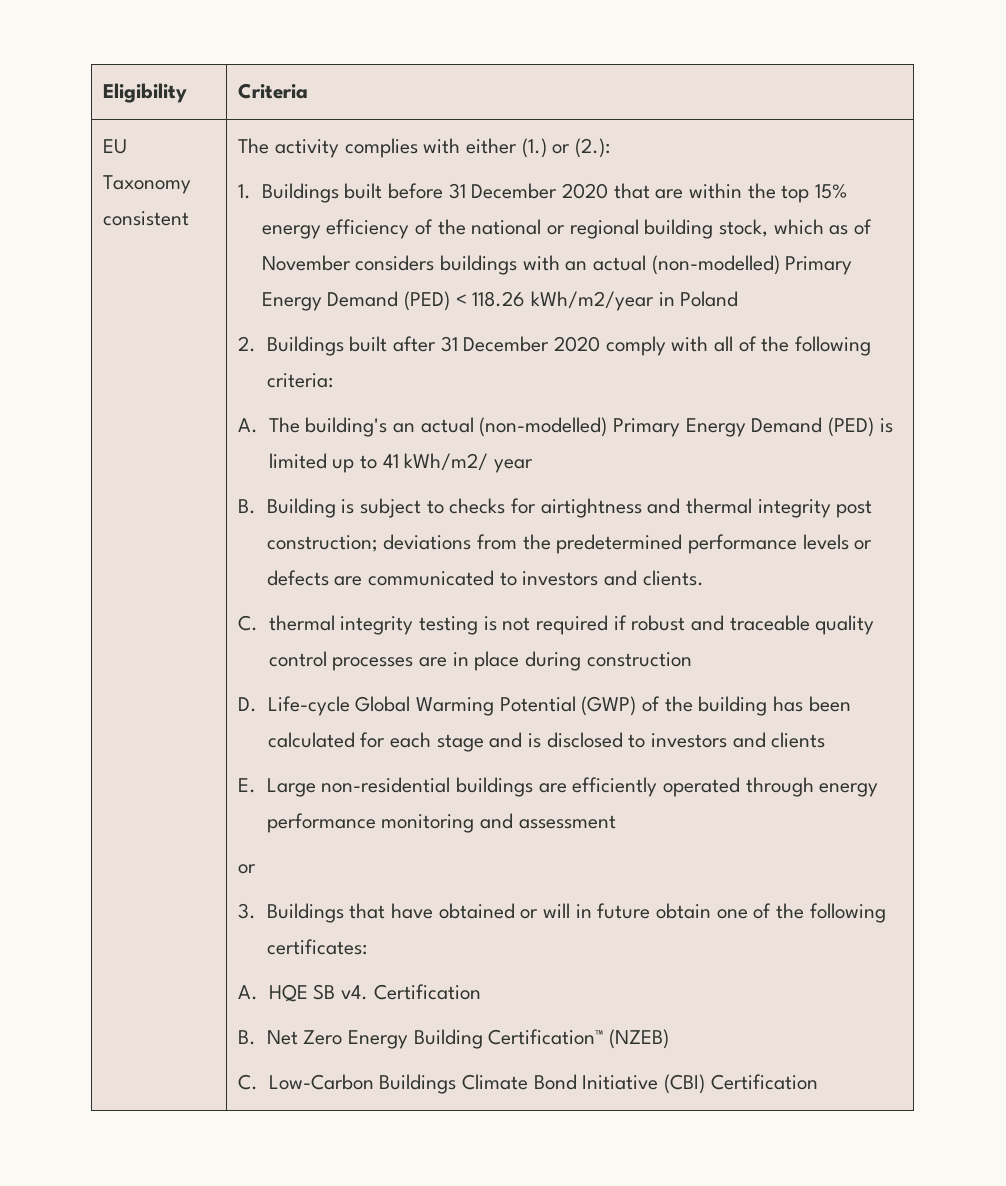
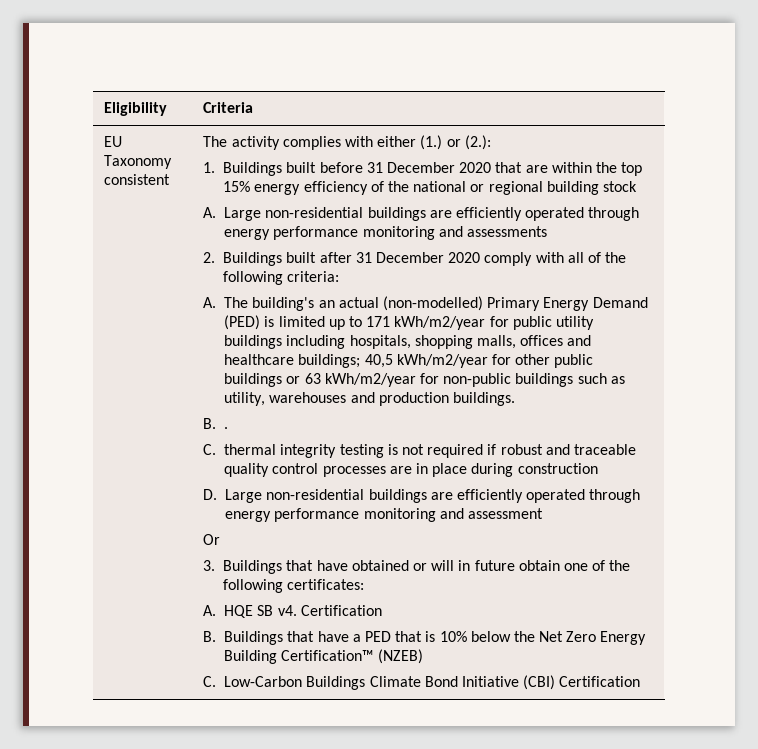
[719,219,873,237] [261,255,853,275] [261,291,739,311] stock, which as of November considers buildings with an actual (non-modelled) Primary Energy Demand (PED) < 118.26 kWh/m2/year in Poland -> [602,181,637,192] [203,207,640,221] [224,226,547,240] stock // A. Large non-residential buildings are efficiently operated through energy performance monitoring and assessments
[382,453,534,473] [238,498,873,518] [266,534,873,554] [266,570,704,586] 41 kWh/m2/ year // B. Building is subject to checks for airtightness and thermal integrity post construction; deviations from the predetermined performance levels or defects are communicated to investors and clients. -> [366,316,594,330] [224,335,592,349] [224,354,594,368] [224,373,625,387] [224,392,515,406] [203,418,229,429] 171 kWh/m2/year for public utility buildings including hospitals, shopping malls, offices and healthcare buildings; 40,5 kWh/m2/year for other public buildings or 63 kWh/m2/year for non-public buildings such as utility, warehouses and production buildings. // B. .
[267,696,851,716] [267,732,826,752] [238,778,257,793] Life-cycle Global Warming Potential (GWP) of the building has been calculated for each stage and is disclosed to investors and clients // E. -> (218, 494) none
[238,864,257,874] or -> [203,534,221,545] Or
(257, 1037) none -> [224,631,535,645] Buildings that have a PED that is 10% below the

